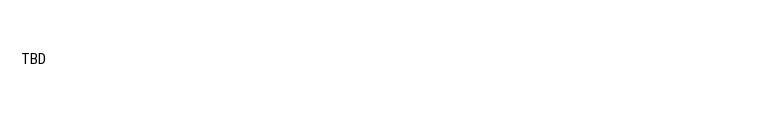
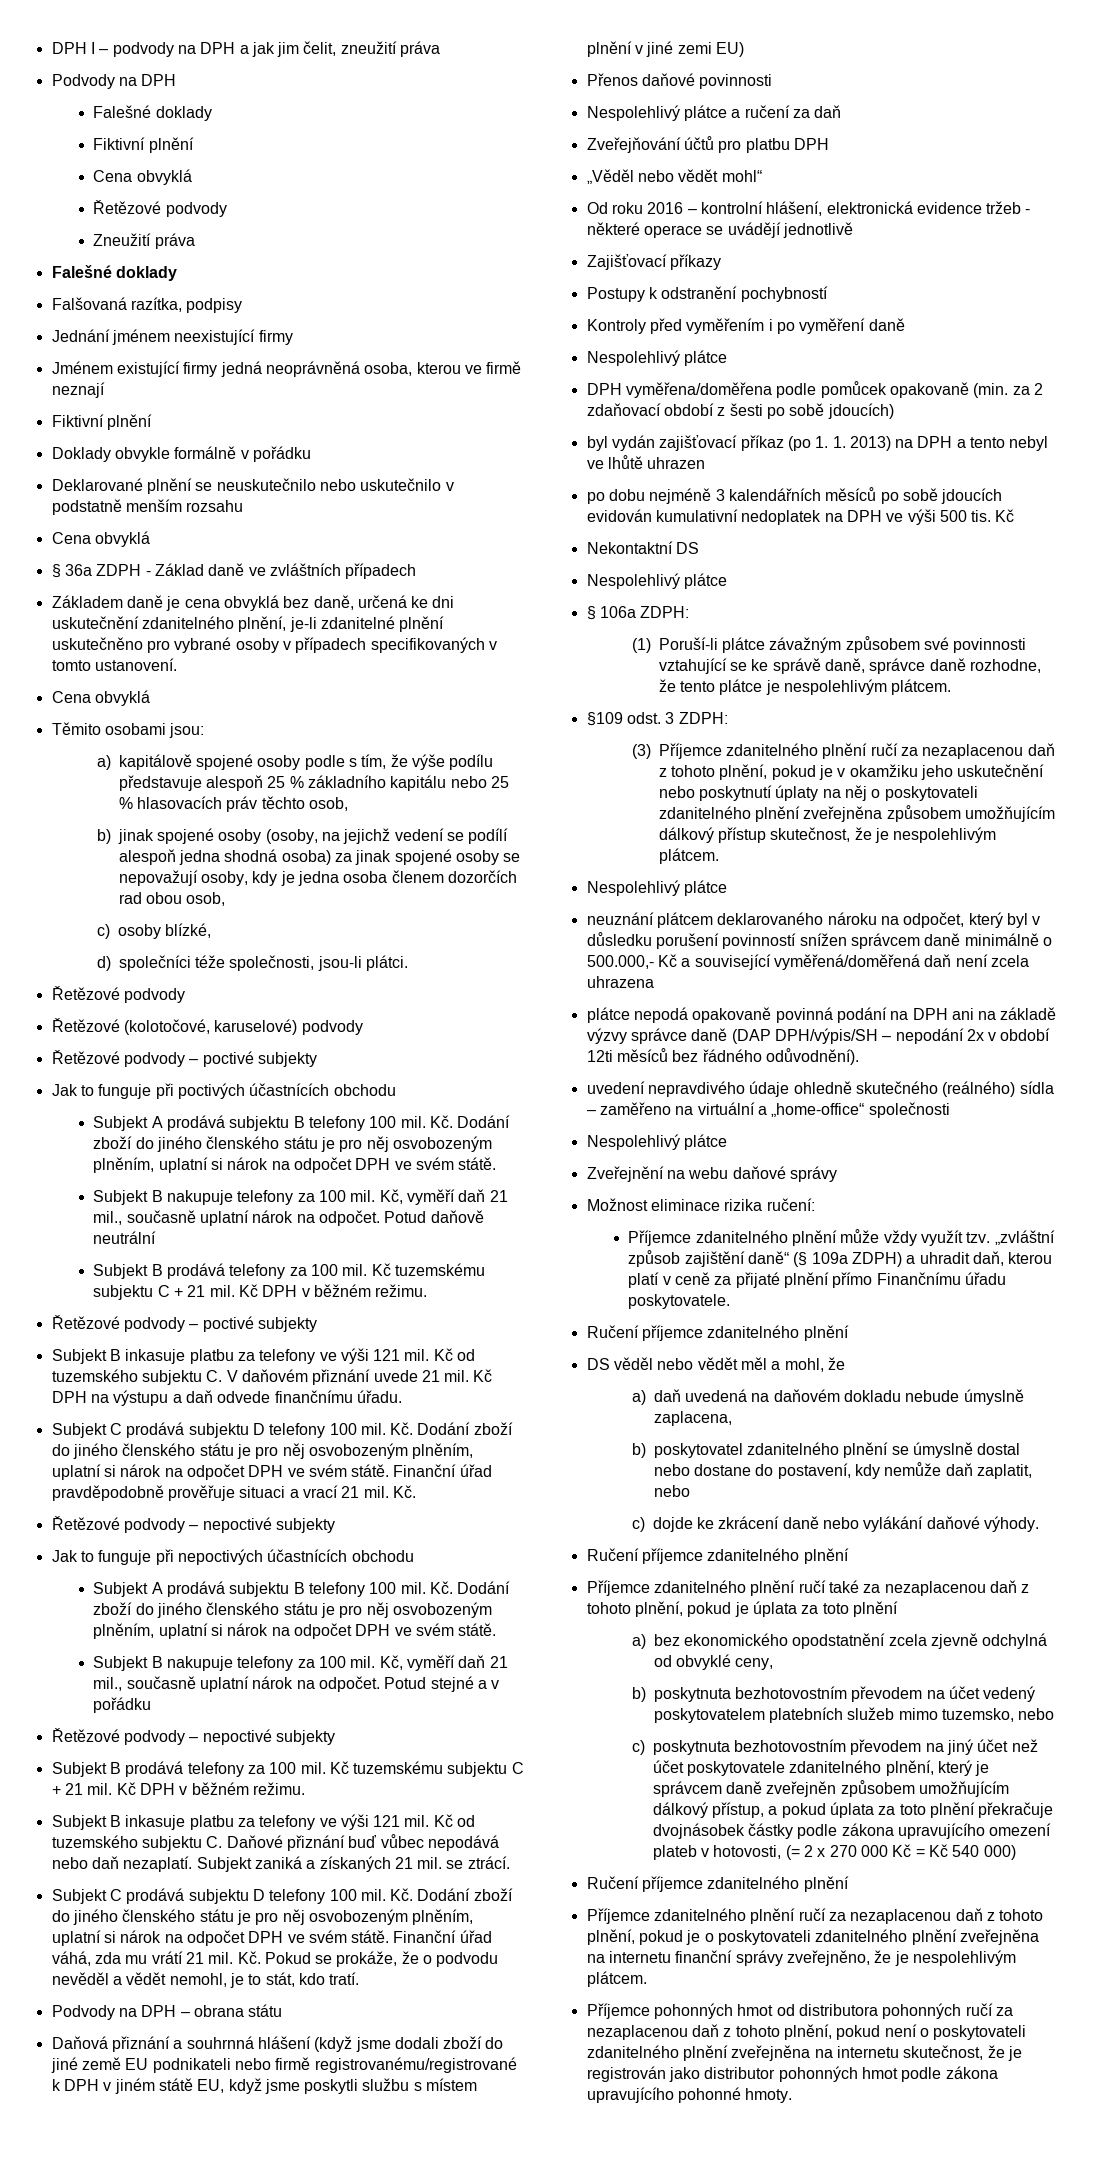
[21,53,46,64] TBD -> [51,41,441,57] [51,74,177,89] [93,105,212,121] [93,137,194,153] [93,169,192,185] [93,200,227,217] [93,233,195,249] [51,265,177,281] [51,297,243,313] [51,329,293,345] [51,361,522,377] [51,382,105,398] [51,414,152,430] [51,446,311,462] [51,478,454,494] [51,499,244,515] [51,531,150,547] [51,563,417,579] [51,595,455,611] [51,616,445,632] [51,637,497,653] [51,658,177,671] [51,690,150,706] [51,722,205,738] [96,754,494,770] [118,775,510,791] [118,796,349,812] [96,828,509,844] [118,849,521,865] [118,870,518,886] [118,892,226,906] [96,923,212,939] [96,955,409,971] [51,986,185,1003] [51,1018,363,1035] [51,1050,317,1067] [51,1083,396,1099] [93,1115,511,1131] [93,1136,493,1152] [93,1157,497,1173] [93,1189,508,1205] [93,1210,484,1226] [93,1231,157,1244] [93,1263,486,1279] [93,1284,428,1300] [51,1315,317,1332] [51,1348,476,1364] [51,1369,493,1385] [51,1390,402,1406] [51,1422,513,1438] [51,1443,474,1459] [51,1464,492,1480] [51,1485,416,1501] [51,1516,335,1533] [51,1549,414,1565] [93,1581,511,1597] [93,1602,493,1618] [93,1623,497,1639] [93,1655,508,1671] [93,1676,500,1692] [93,1697,152,1713] [51,1728,335,1745] [51,1761,524,1777] [51,1782,305,1795] [51,1814,476,1830] [51,1834,499,1851] [51,1856,510,1872] [51,1888,513,1904] [51,1909,474,1925] [51,1930,492,1946] [51,1951,499,1967] [51,1972,360,1988] [51,2004,283,2020] [51,2036,504,2052] [50,2057,517,2073] [51,2078,478,2094] [586,41,744,57] [586,73,773,89] [586,105,842,121] [586,136,829,153] [586,169,762,184] [586,201,1031,216] [586,222,853,238] [586,254,721,270] [586,286,828,302] [586,318,905,334] [586,350,727,366] [586,381,1043,398] [586,403,894,419] [586,435,1049,451] [586,455,706,469] [586,487,1003,504] [586,509,1015,525] [586,541,699,554] [586,573,727,589] [586,606,690,620] [631,636,1027,653] [658,658,1042,674] [658,679,952,695] [586,712,728,726] [631,743,1055,759] [658,764,1045,780] [658,785,978,801] [658,805,1056,822] [658,827,997,843] [658,848,719,864] [586,880,727,896] [586,912,1041,928] [586,932,1052,949] [586,954,1029,970] [586,976,654,988] [586,1007,1057,1023] [586,1028,1051,1044] [586,1048,859,1065] [586,1081,1054,1097] [586,1102,950,1118] [586,1134,727,1150] [586,1166,837,1182] [586,1198,815,1211] [628,1229,1055,1246] [628,1250,1053,1267] [628,1272,1007,1288] [628,1294,731,1309] [586,1325,849,1341] [586,1357,845,1372] [631,1389,1024,1405] [653,1411,732,1426] [631,1442,1021,1458] [653,1462,1033,1479] [653,1485,690,1497] [631,1516,1040,1532] [586,1548,849,1564] [586,1580,1030,1596] [586,1601,898,1617] [631,1633,1048,1649] [653,1654,774,1670] [631,1686,1036,1702] [653,1707,1055,1723] [631,1739,1038,1755] [652,1760,990,1776] [652,1780,1010,1797] [652,1802,1054,1818] [652,1823,1052,1839] [652,1844,1016,1860] [586,1876,849,1892] [586,1908,1044,1924] [586,1929,1039,1945] [586,1950,1016,1966] [586,1971,647,1987] [586,2003,1013,2019] [586,2024,1027,2040] [586,2045,1022,2061] [586,2066,998,2082] [586,2087,793,2103] DPH I – podvody na DPH a jak jim čelit, zneužití práva // Podvody na DPH // Falešné doklady // Fiktivní plnění // Cena obvyklá // Řetězové podvody // Zneužití práva // Falešné doklady // Falšovaná razítka, podpisy // Jednání jménem neexistující firmy // Jménem existující firmy jedná neoprávněná osoba, kterou ve firmě neznají // Fiktivní plnění // Doklady obvykle formálně v pořádku // Deklarované plnění se neuskutečnilo nebo uskutečnilo v podstatně menším rozsahu // Cena obvyklá // § 36a ZDPH - Základ daně ve zvláštních případech // Základem daně je cena obvyklá bez daně, určená ke dni uskutečnění zdanitelného plnění, je-li zdanitelné plnění uskutečněno pro vybrané osoby v případech specifikovaných v tomto ustanovení. // Cena obvyklá // Těmito osobami jsou: // a) kapitálově spojené osoby podle s tím, že výše podílu představuje alespoň 25 % základního kapitálu nebo 25 % hlasovacích práv těchto osob, // b) jinak spojené osoby (osoby, na jejichž vedení se podílí alespoň jedna shodná osoba) za jinak spojené osoby se nepovažují osoby, kdy je jedna osoba členem dozorčích rad obou osob, // c) osoby blízké, // d) společníci téže společnosti, jsou-li plátci. // Řetězové podvody // Řetězové (kolotočové, karuselové) podvody // Řetězové podvody – poctivé subjekty // Jak to funguje při poctivých účastnících obchodu // Subjekt A prodává subjektu B telefony 100 mil. Kč. Dodání zboží do jiného členského státu je pro něj osvobozeným plněním, uplatní si nárok na odpočet DPH ve svém státě. // Subjekt B nakupuje telefony za 100 mil. Kč, vyměří daň 21 mil., současně uplatní nárok na odpočet. Potud daňově neutrální // Subjekt B prodává telefony za 100 mil. Kč tuzemskému subjektu C + 21 mil. Kč DPH v běžném režimu. // Řetězové podvody – poctivé subjekty // Subjekt B inkasuje platbu za telefony ve výši 121 mil. Kč od tuzemského subjektu C. V daňovém přiznání uvede 21 mil. Kč DPH na výstupu a daň odvede finančnímu úřadu. // Subjekt C prodává subjektu D telefony 100 mil. Kč. Dodání zboží do jiného členského státu je pro něj osvobozeným plněním, uplatní si nárok na odpočet DPH ve svém státě. Finanční úřad pravděpodobně prověřuje situaci a vrací 21 mil. Kč. // Řetězové podvody – nepoctivé subjekty // Jak to funguje při nepoctivých účastnících obchodu // Subjekt A prodává subjektu B telefony 100 mil. Kč. Dodání zboží do jiného členského státu je pro něj osvobozeným plněním, uplatní si nárok na odpočet DPH ve svém státě. // Subjekt B nakupuje telefony za 100 mil. Kč, vyměří daň 21 mil., současně uplatní nárok na odpočet. Potud stejné a v pořádku // Řetězové podvody – nepoctivé subjekty // Subjekt B prodává telefony za 100 mil. Kč tuzemskému subjektu C + 21 mil. Kč DPH v běžném režimu. // Subjekt B inkasuje platbu za telefony ve výši 121 mil. Kč od tuzemského subjektu C. Daňové přiznání buď vůbec nepodává nebo daň nezaplatí. Subjekt zaniká a získaných 21 mil. se ztrácí. // Subjekt C prodává subjektu D telefony 100 mil. Kč. Dodání zboží do jiného členského státu je pro něj osvobozeným plněním, uplatní si nárok na odpočet DPH ve svém státě. Finanční úřad váhá, zda mu vrátí 21 mil. Kč. Pokud se prokáže, že o podvodu nevěděl a vědět nemohl, je to stát, kdo tratí. // Podvody na DPH – obrana státu // Daňová přiznání a souhrnná hlášení (když jsme dodali zboží do jiné země EU podnikateli nebo firmě registrovanému/registrované k DPH v jiném státě EU, když jsme poskytli službu s místem plnění v jiné zemi EU) // Přenos daňové povinnosti // Nespolehlivý plátce a ručení za daň // Zveřejňování účtů pro platbu DPH // „Věděl nebo vědět mohl“ // Od roku 2016 – kontrolní hlášení, elektronická evidence tržeb - některé operace se uvádějí jednotlivě // Zajišťovací příkazy // Postupy k odstranění pochybností // Kontroly před vyměřením i po vyměření daně // Nespolehlivý plátce // DPH vyměřena/doměřena podle pomůcek opakovaně (min. za 2 zdaňovací období z šesti po sobě jdoucích) // byl vydán zajišťovací příkaz (po 1. 1. 2013) na DPH a tento nebyl ve lhůtě uhrazen // po dobu nejméně 3 kalendářních měsíců po sobě jdoucích evidován kumulativní nedoplatek na DPH ve výši 500 tis. Kč // Nekontaktní DS // Nespolehlivý plátce // § 106a ZDPH: // (1) Poruší-li plátce závažným způsobem své povinnosti vztahující se ke správě daně, správce daně rozhodne, že tento plátce je nespolehlivým plátcem. // §109 odst. 3 ZDPH: // (3) Příjemce zdanitelného plnění ručí za nezaplacenou daň z tohoto plnění, pokud je v okamžiku jeho uskutečnění nebo poskytnutí úplaty na něj o poskytovateli zdanitelného plnění zveřejněna způsobem umožňujícím dálkový přístup skutečnost, že je nespolehlivým plátcem. // Nespolehlivý plátce // neuznání plátcem deklarovaného nároku na odpočet, který byl v důsledku porušení povinností snížen správcem daně minimálně o 500.000,- Kč a související vyměřená/doměřená daň není zcela uhrazena // plátce nepodá opakovaně povinná podání na DPH ani na základě výzvy správce daně (DAP DPH/výpis/SH – nepodání 2x v období 12ti měsíců bez řádného odůvodnění). // uvedení nepravdivého údaje ohledně skutečného (reálného) sídla – zaměřeno na virtuální a „home-office“ společnosti // Nespolehlivý plátce // Zveřejnění na webu daňové správy // Možnost eliminace rizika ručení: // Příjemce zdanitelného plnění může vždy využít tzv. „zvláštní způsob zajištění daně“ (§ 109a ZDPH) a uhradit daň, kterou platí v ceně za přijaté plnění přímo Finančnímu úřadu poskytovatele. // Ručení příjemce zdanitelného plnění // DS věděl nebo vědět měl a mohl, že // a) daň uvedená na daňovém dokladu nebude úmyslně zaplacena, // b) poskytovatel zdanitelného plnění se úmyslně dostal nebo dostane do postavení, kdy nemůže daň zaplatit, nebo // c) dojde ke zkrácení daně nebo vylákání daňové výhody. // Ručení příjemce zdanitelného plnění // Příjemce zdanitelného plnění ručí také za nezaplacenou daň z tohoto plnění, pokud je úplata za toto plnění // a) bez ekonomického opodstatnění zcela zjevně odchylná od obvyklé ceny, // b) poskytnuta bezhotovostním převodem na účet vedený poskytovatelem platebních služeb mimo tuzemsko, nebo // c) poskytnuta bezhotovostním převodem na jiný účet než účet poskytovatele zdanitelného plnění, který je správcem daně zveřejněn způsobem umožňujícím dálkový přístup, a pokud úplata za toto plnění překračuje dvojnásobek částky podle zákona upravujícího omezení plateb v hotovosti, (= 2 x 270 000 Kč = Kč 540 000) // Ručení příjemce zdanitelného plnění // Příjemce zdanitelného plnění ručí za nezaplacenou daň z tohoto plnění, pokud je o poskytovateli zdanitelného plnění zveřejněna na internetu finanční správy zveřejněno, že je nespolehlivým plátcem. // Příjemce pohonných hmot od distributora pohonných ručí za nezaplacenou daň z tohoto plnění, pokud není o poskytovateli zdanitelného plnění zveřejněna na internetu skutečnost, že je registrován jako distributor pohonných hmot podle zákona upravujícího pohonné hmoty.

